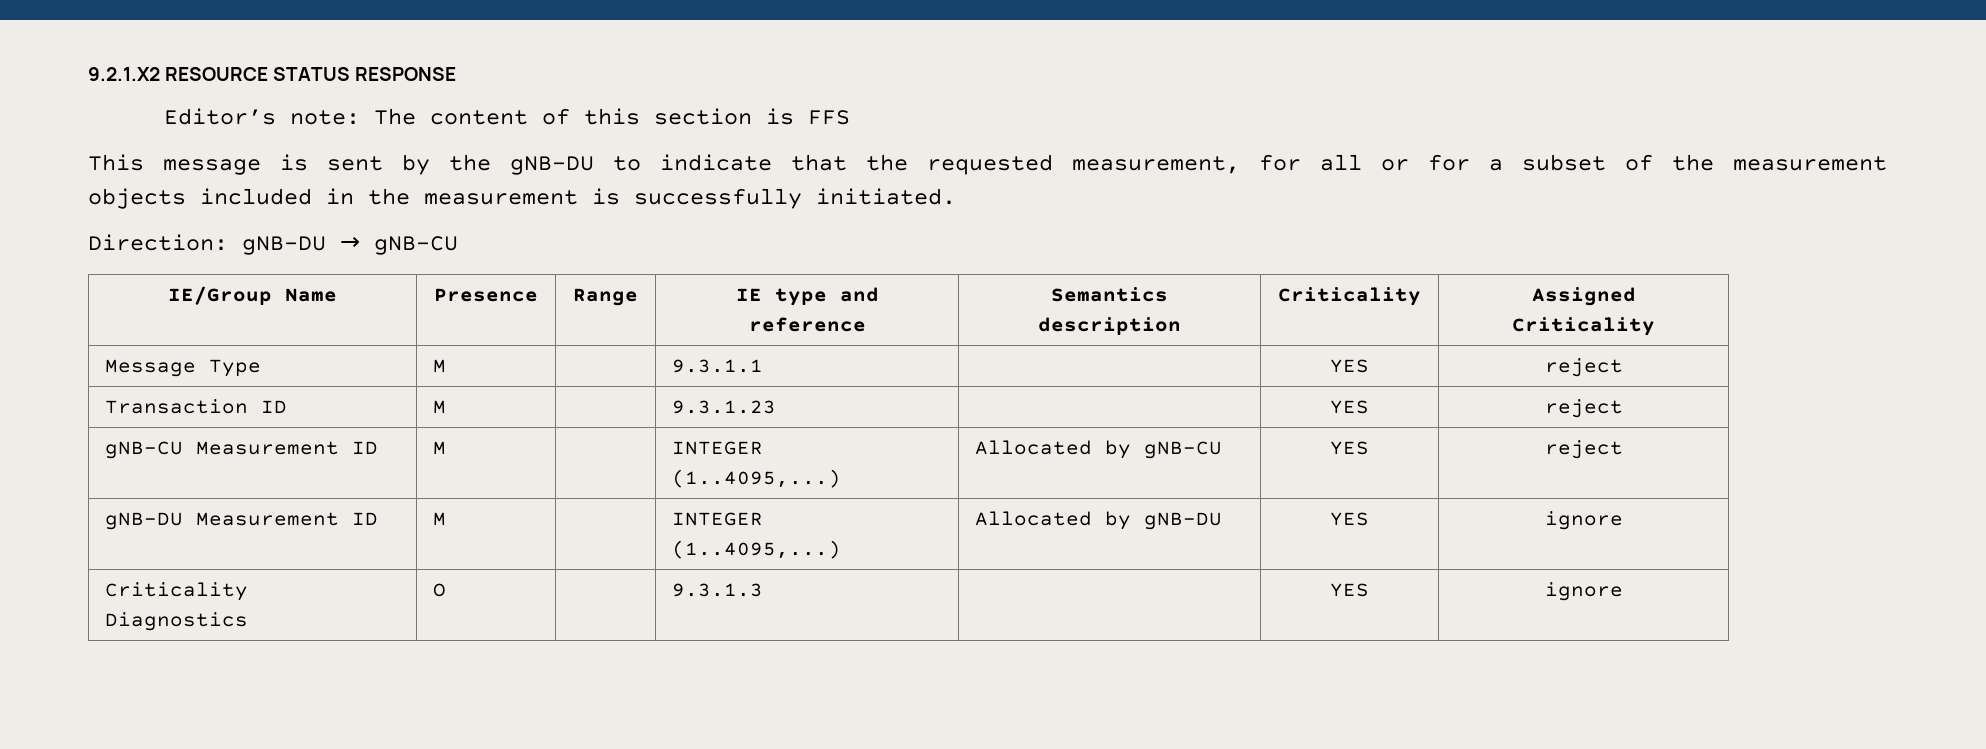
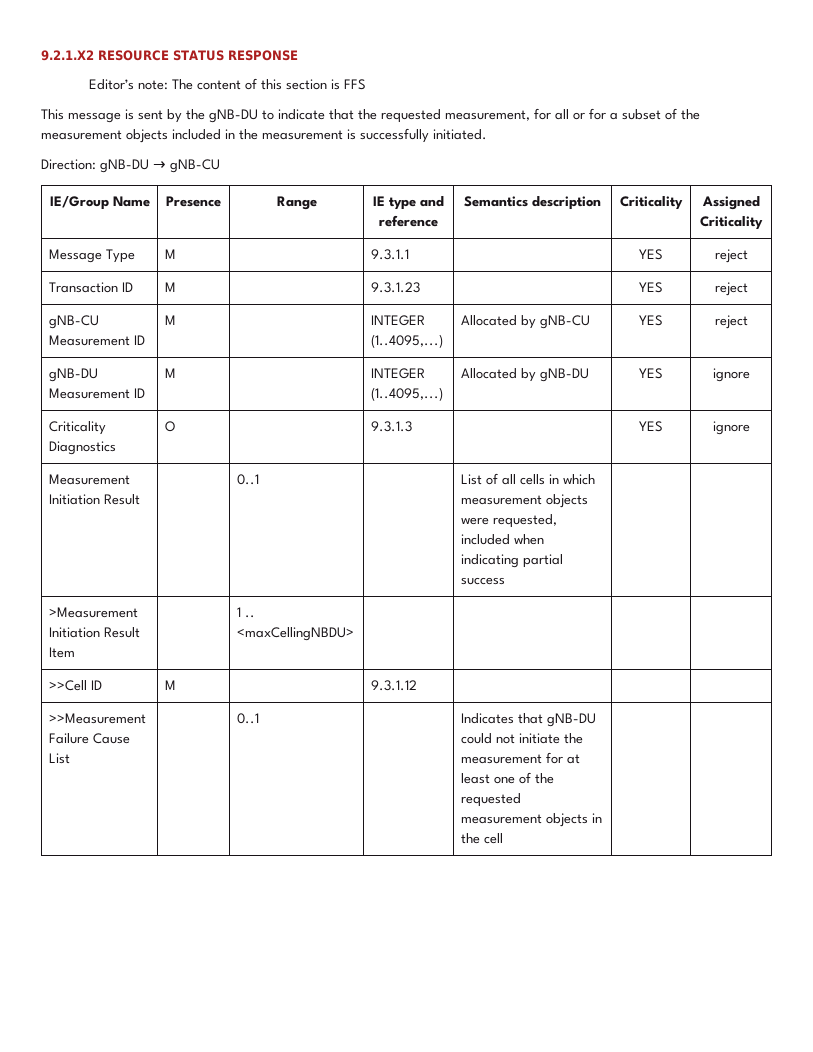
(1623, 591) none -> [48,474,130,485] [48,494,140,505] [236,474,259,485] [460,473,595,485] [460,494,588,508] [460,514,557,528] [460,534,544,545] [460,554,563,568] [460,577,505,585] [48,607,138,618] [48,627,140,638] [48,647,75,658] [236,607,255,618] [236,627,354,641] [48,680,102,691] [164,680,176,690] [370,680,417,691] [48,713,146,724] [48,733,130,744] [48,753,70,764] [236,713,259,724] [460,713,596,727] [460,733,583,744] [460,752,580,764] [460,772,554,784] [460,793,521,807] [460,813,602,827] [460,833,503,844] // Measurement Initiation Result | | 0..1 | | List of all cells in which measurement objects were requested, included when indicating partial success | | // >Measurement Initiation Result Item | | 1 .. <maxCellingNBDU> | | | | // >>Cell ID | M | | 9.3.1.12 | | | // >>Measurement Failure Cause List | | 0..1 | | Indicates that gNB-DU could not initiate the measurement for at least one of the requested measurement objects in the cell | |

